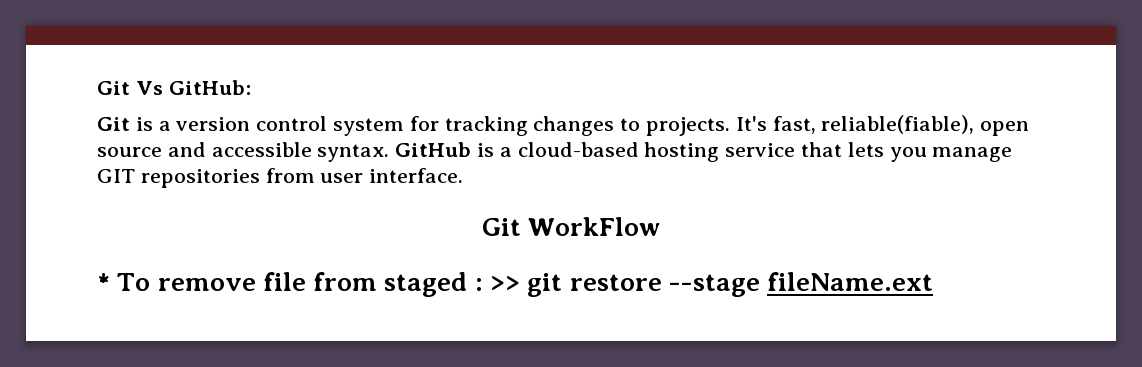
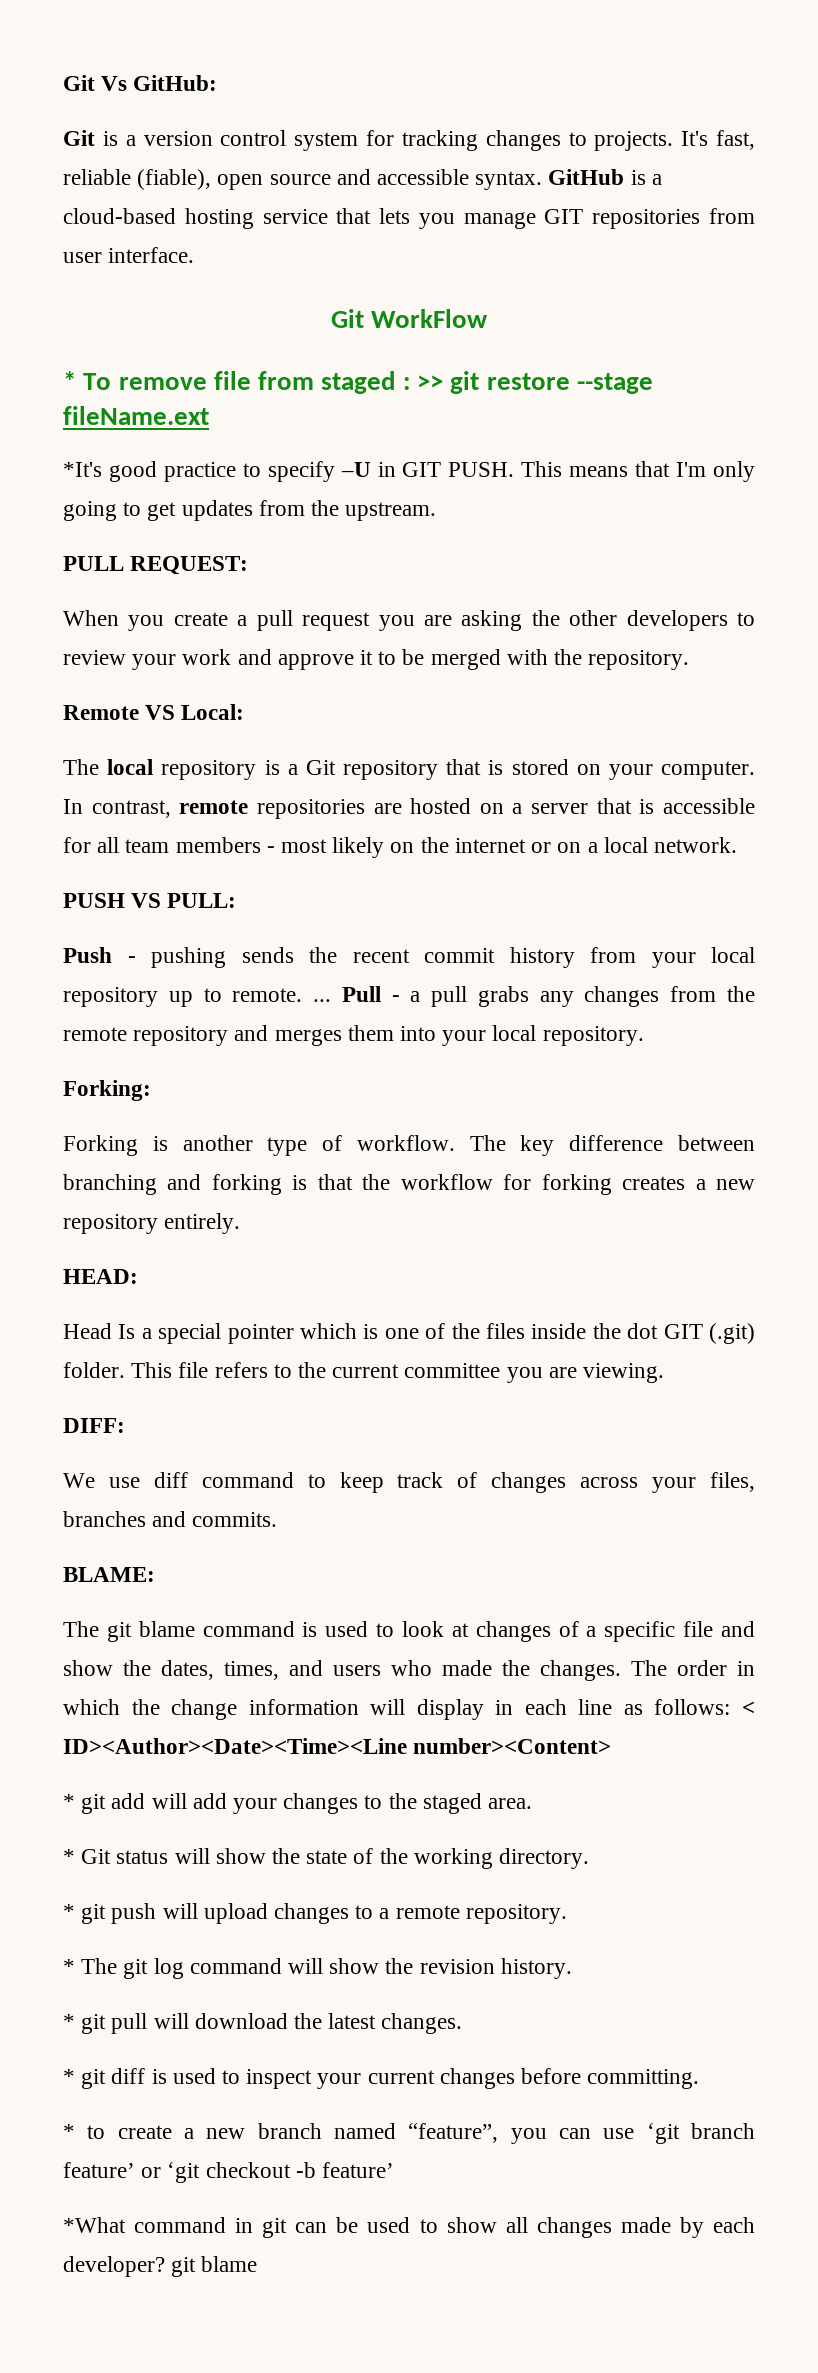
[821,115,975,134] reliable(fiable), -> [63,169,212,190] reliable (fiable),
(934, 281) none -> [63,461,755,482] [63,500,437,521] [63,556,249,575] [63,610,755,631] [63,649,690,670] [63,704,245,720] [63,759,755,780] [63,798,755,819] [63,837,737,858] [63,893,237,908] [63,947,755,968] [63,986,755,1007] [63,1025,644,1046] [63,1080,151,1101] [63,1135,755,1156] [63,1174,755,1195] [63,1213,241,1234] [63,1269,138,1284] [63,1323,755,1344] [63,1362,665,1383] [63,1418,125,1433] [63,1472,755,1493] [63,1511,278,1527] [63,1567,155,1582] [63,1621,755,1642] [63,1660,755,1681] [63,1699,755,1720] [63,1738,612,1754] [63,1793,533,1814] [63,1848,590,1869] [63,1903,567,1924] [63,1958,572,1979] [63,2013,463,2034] [63,2068,700,2089] [63,2123,756,2144] [63,2162,395,2183] [63,2217,756,2238] [63,2256,258,2277] // *It's good practice to specify –U in GIT PUSH. This means that I'm only going to get updates from the upstream. // PULL REQUEST: // When you create a pull request you are asking the other developers to review your work and approve it to be merged with the repository. // Remote VS Local: // The local repository is a Git repository that is stored on your computer. In contrast, remote repositories are hosted on a server that is accessible for all team members - most likely on the internet or on a local network. // PUSH VS PULL: // Push - pushing sends the recent commit history from your local repository up to remote. ... Pull - a pull grabs any changes from the remote repository and merges them into your local repository. // Forking: // Forking is another type of workflow. The key difference between branching and forking is that the workflow for forking creates a new repository entirely. // HEAD: // Head Is a special pointer which is one of the files inside the dot GIT (.git) folder. This file refers to the current committee you are viewing. // DIFF: // We use diff command to keep track of changes across your files, branches and commits. // BLAME: // The git blame command is used to look at changes of a specific file and show the dates, times, and users who made the changes. The order in which the change information will display in each line as follows: < ID><Author><Date><Time><Line number><Content> // * git add will add your changes to the staged area. // * Git status will show the state of the working directory. // * git push will upload changes to a remote repository. // * The git log command will show the revision history. // * git pull will download the latest changes. // * git diff is used to inspect your current changes before committing. // * to create a new branch named “feature”, you can use ‘git branch feature’ or ‘git checkout -b feature’ // *What command in git can be used to show all changes made by each developer? git blame

